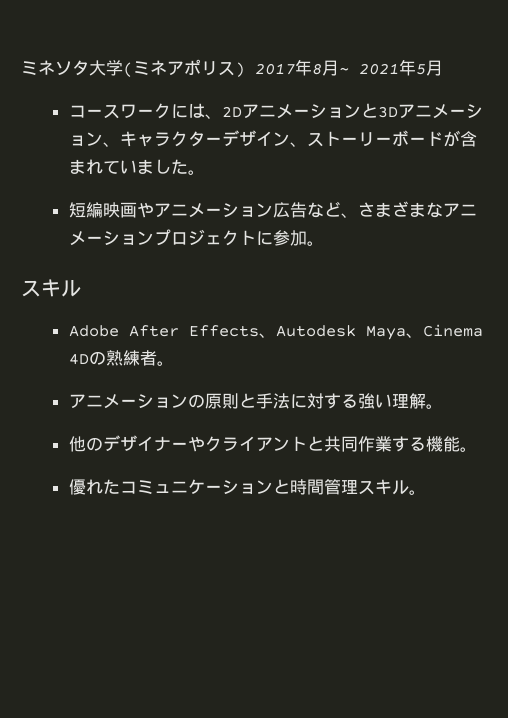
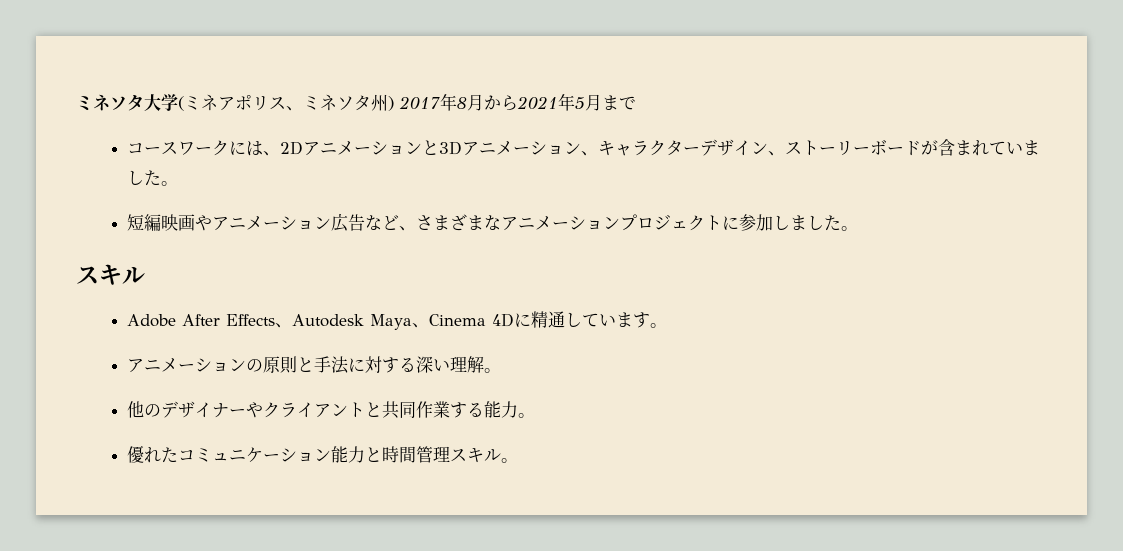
(235, 68) none -> [286,94,388,111] 、ミネソタ州
[339,67,349,74] ~ -> [484,95,518,111] から
(443, 68) none -> [602,95,636,110] まで
(307, 238) none -> [773,215,842,231] しました
[88,350,157,366] の熟練者 -> [514,311,651,328] に精通しています
[357,393,375,409] 強 -> [416,356,434,373] 深
[425,436,460,452] 機能 -> [484,401,519,418] 能力
(273, 487) none -> [331,446,366,463] 能力

